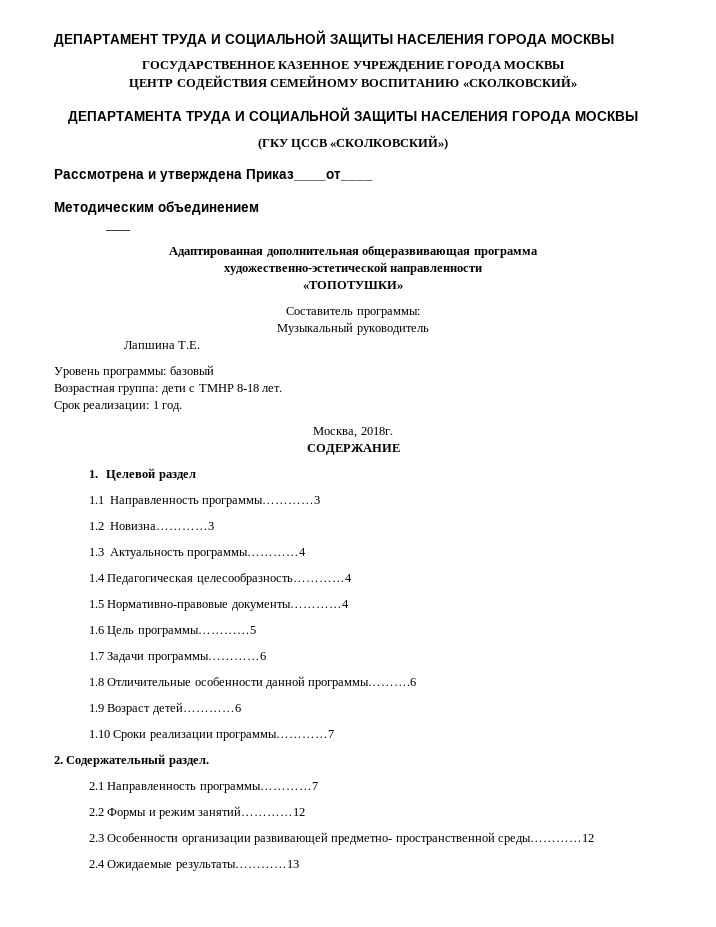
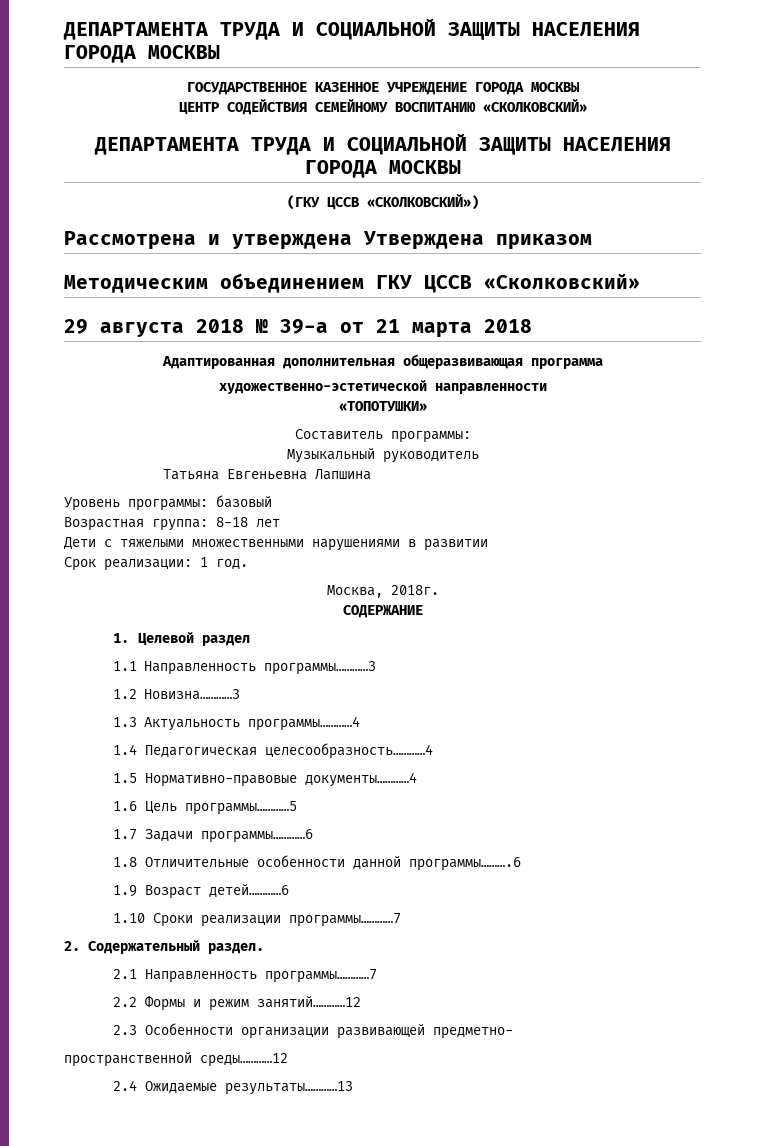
[54,34,159,47] ДЕПАРТАМЕНТ -> [63,22,208,40] ДЕПАРТАМЕНТА
[246,169,373,182] Приказ____от____ -> [363,231,592,250] Утверждена приказом
[105,229,132,231] // ____ -> [376,273,640,293] [64,319,532,338] ГКУ ЦССВ «Сколковский» // 29 августа 2018 № 39-а от 21 марта 2018
(429, 330) none -> [162,469,307,480] Татьяна Евгеньевна
[178,341,201,349] Т.Е. -> (371, 474) none
[161,384,283,395] дети с ТМНР 8-18 лет. -> [216,517,280,528] [64,537,488,551] 8-18 лет // Дети с тяжелыми множественными нарушениями в развитии
(393, 840) none -> (514, 1033) //

